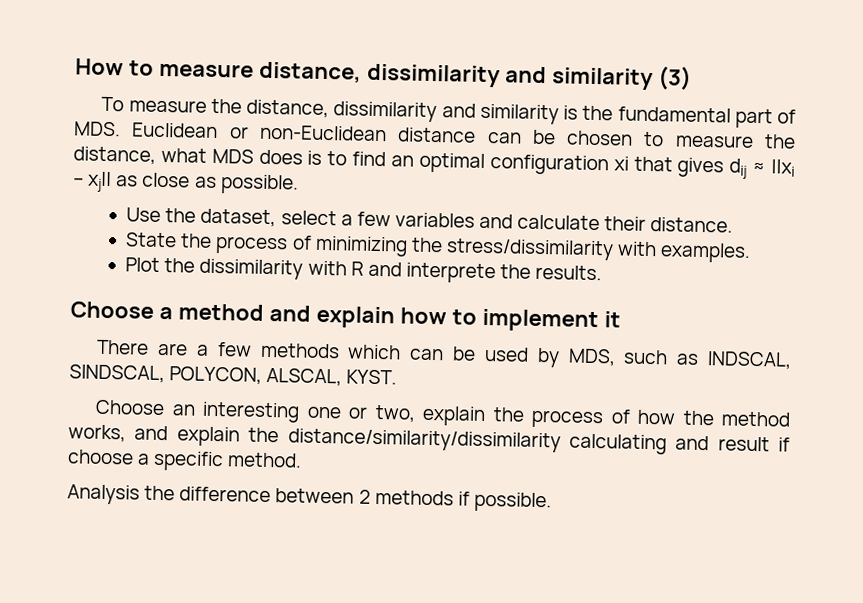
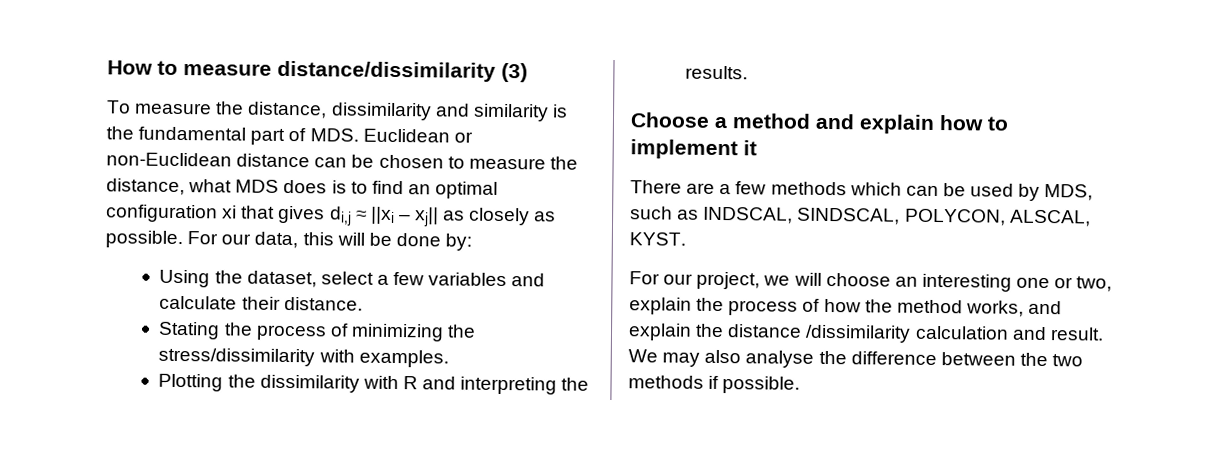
[258,61,654,91] distance, dissimilarity and similarity -> [277,60,496,82] distance/dissimilarity
[729,158,748,179] dij -> [328,206,352,226] di,j
[142,172,191,188] close -> [469,207,531,226] closely
[126,207,162,222] // Use -> [187,231,473,251] [159,269,211,288] For our data, this will be done by: // Using
[125,232,178,248] State -> [158,321,221,340] Stating
[125,257,161,272] Plot -> [158,373,224,392] Plotting
[405,262,496,284] interprete -> [460,376,558,395] interpreting
[95,399,166,416] Choose -> [629,271,891,290] For our project, we will choose
[287,428,790,455] [67,449,303,472] [67,484,140,505] distance/similarity/dissimilarity calculating and result if choose a specific method. // Analysis -> [727,324,1104,343] [628,349,815,368] distance /dissimilarity calculation and result. We may also analyse
[358,489,371,504] 2 -> [1019,352,1084,367] the two

